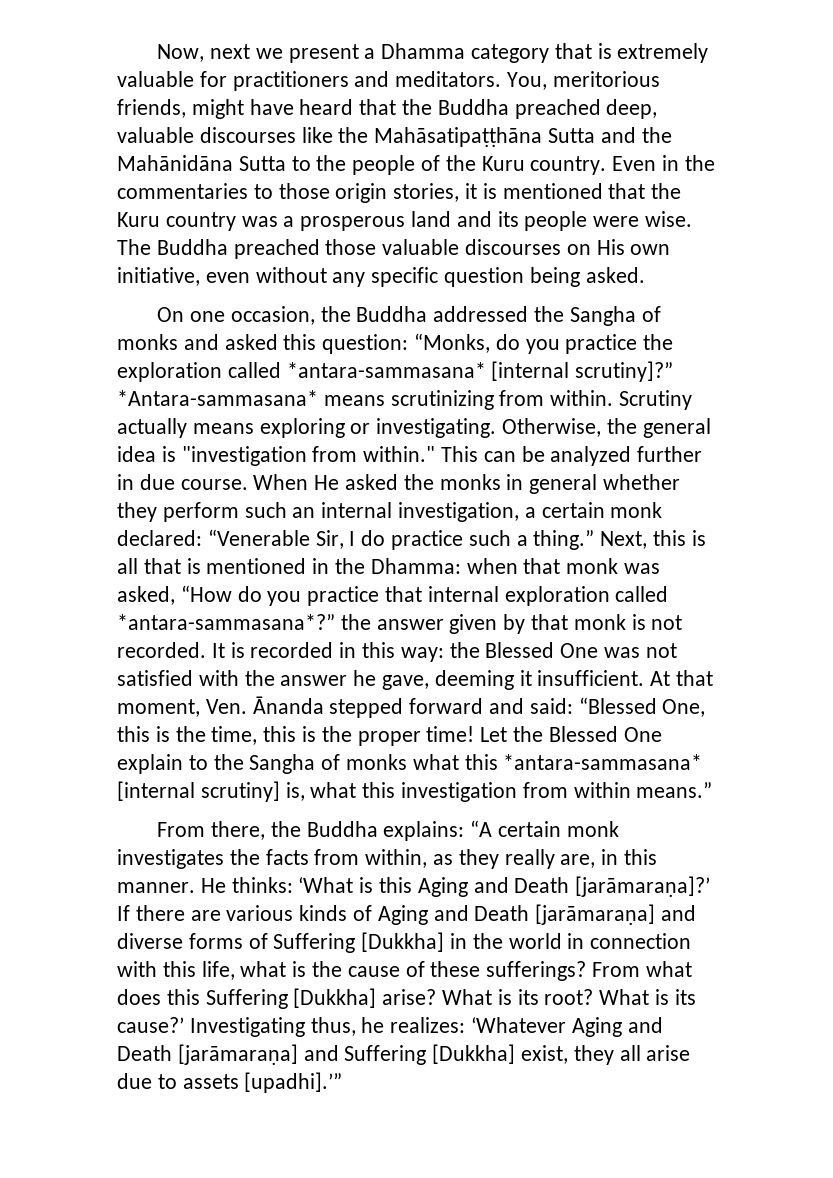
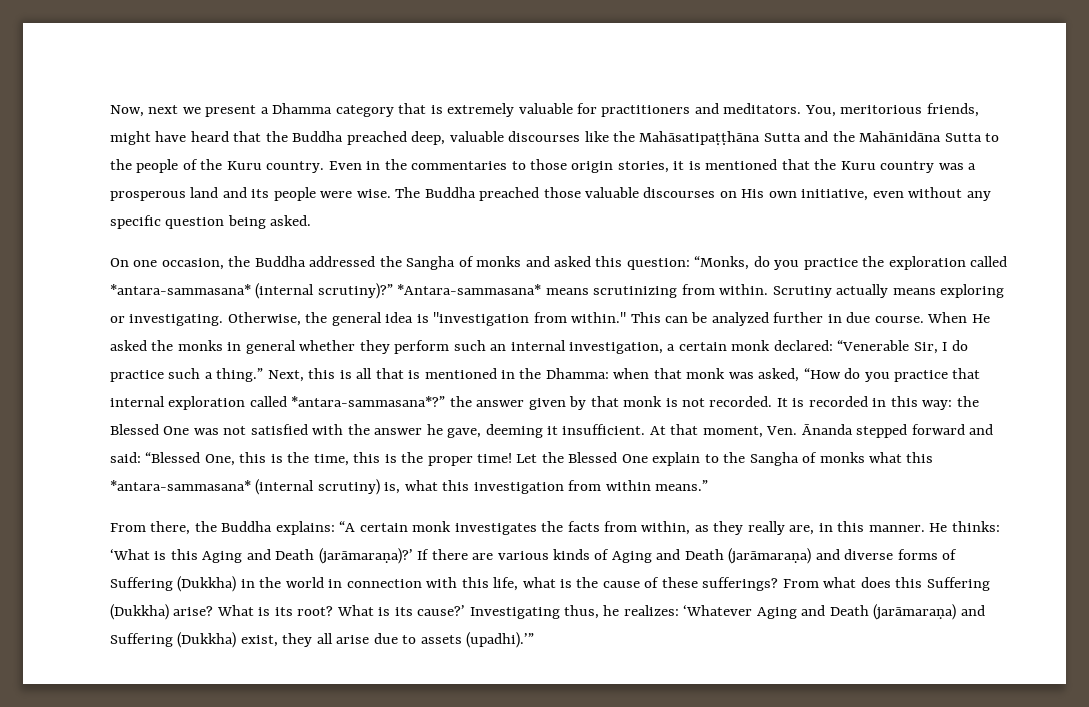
[491,361,674,382] [internal scrutiny]?” -> [255,283,393,299] (internal scrutiny)?”
[117,781,280,802] [internal scrutiny] -> [255,479,380,495] (internal scrutiny)
[575,876,711,897] [jarāmaraṇa]?’ -> [318,548,413,564] (jarāmaraṇa)?’
[535,904,656,925] [jarāmaraṇa] -> [728,548,812,564] (jarāmaraṇa)
[361,932,445,952] [Dukkha] -> [177,576,237,592] (Dukkha)
[293,988,377,1008] [Dukkha] -> [110,604,169,620] (Dukkha)
[177,1044,298,1065] [jarāmaraṇa] -> [873,604,957,620] (jarāmaraṇa)
[432,1044,516,1064] [Dukkha] -> [177,632,237,648] (Dukkha)
[244,1072,343,1093] [upadhi].’” -> [466,632,535,648] (upadhi).’”

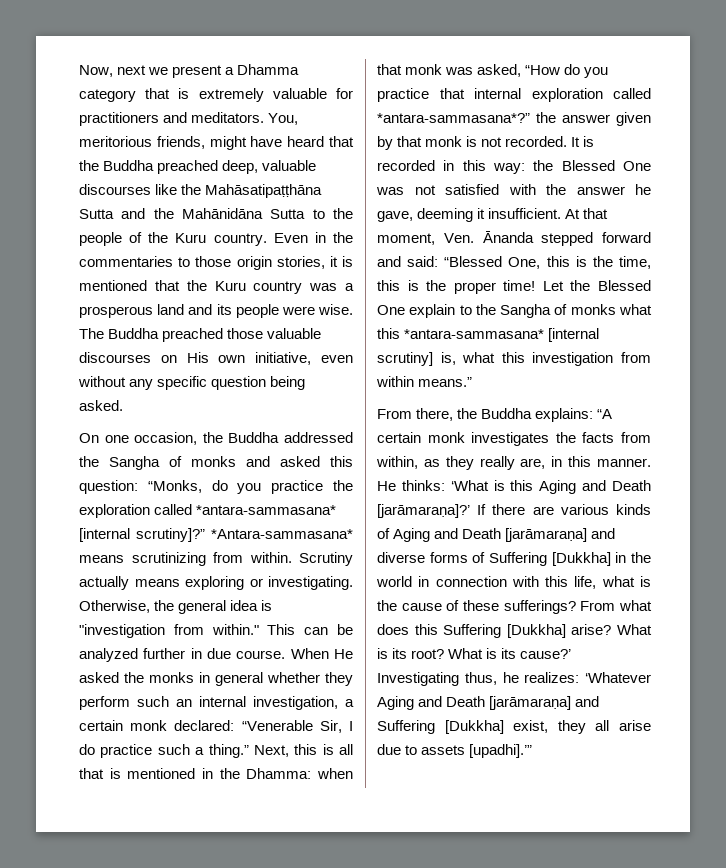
[255,283,393,299] (internal scrutiny)?” -> [79,528,205,542] [internal scrutiny]?”
[255,479,380,495] (internal scrutiny) -> [548,328,600,342] [377,352,433,366] [internal scrutiny]
[318,548,413,564] (jarāmaraṇa)?’ -> [377,504,470,518] [jarāmaraṇa]?’
[728,548,812,564] (jarāmaraṇa) -> [505,528,588,542] [jarāmaraṇa]
[177,576,237,592] (Dukkha) -> [551,552,611,566] [Dukkha]
[110,604,169,620] (Dukkha) -> [506,624,566,638] [Dukkha]
[873,604,957,620] (jarāmaraṇa) -> [489,696,572,710] [jarāmaraṇa]
[177,632,237,648] (Dukkha) -> [444,720,504,734] [Dukkha]
[466,632,535,648] (upadhi).’” -> [469,744,533,758] [upadhi].’”

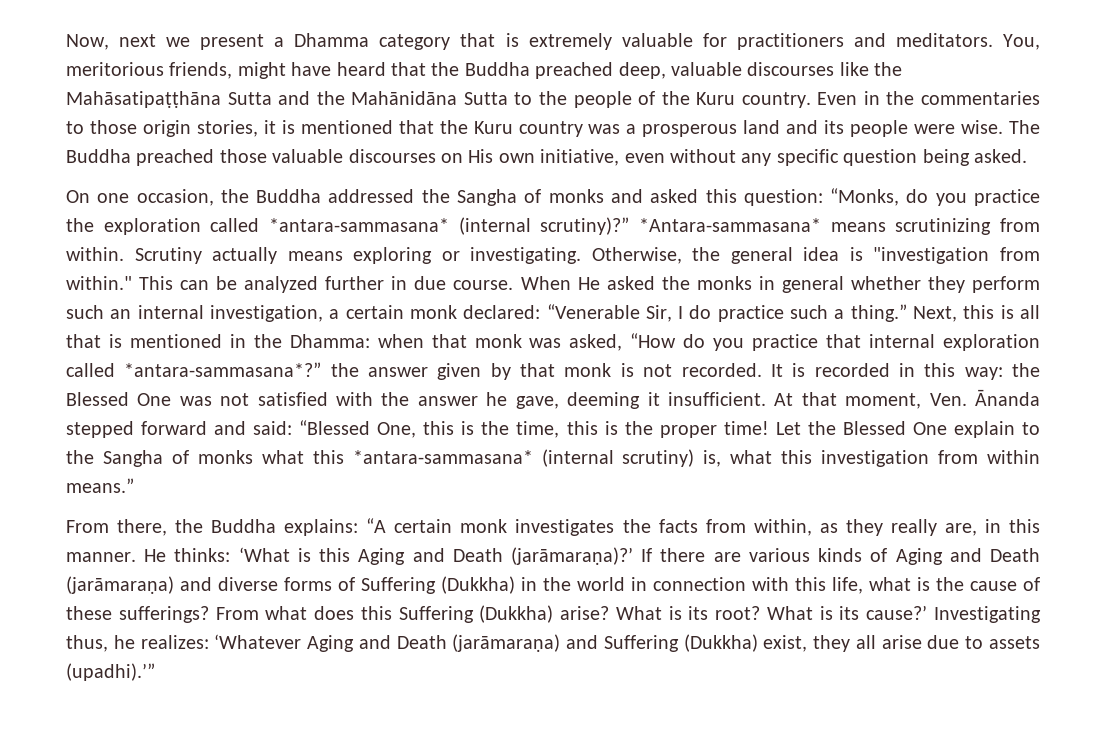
[79,528,205,542] [internal scrutiny]?” -> [458,217,630,235] (internal scrutiny)?”
[548,328,600,342] [377,352,433,366] [internal scrutiny] -> [541,449,695,467] (internal scrutiny)
[377,504,470,518] [jarāmaraṇa]?’ -> [511,547,633,565] (jarāmaraṇa)?’
[505,528,588,542] [jarāmaraṇa] -> [66,576,174,594] (jarāmaraṇa)
[551,552,611,566] [Dukkha] -> [441,576,515,594] (Dukkha)
[506,624,566,638] [Dukkha] -> [479,605,554,623] (Dukkha)
[489,696,572,710] [jarāmaraṇa] -> [452,634,561,652] (jarāmaraṇa)
[444,720,504,734] [Dukkha] -> [683,634,758,652] (Dukkha)
[469,744,533,758] [upadhi].’” -> [66,663,155,681] (upadhi).’”

